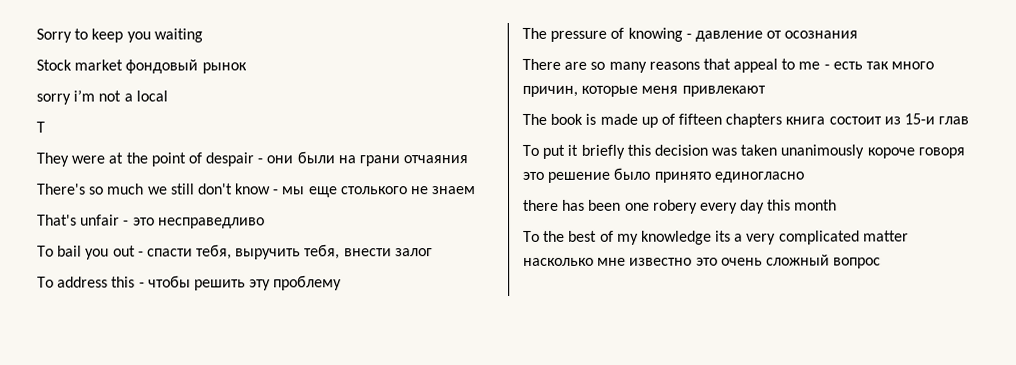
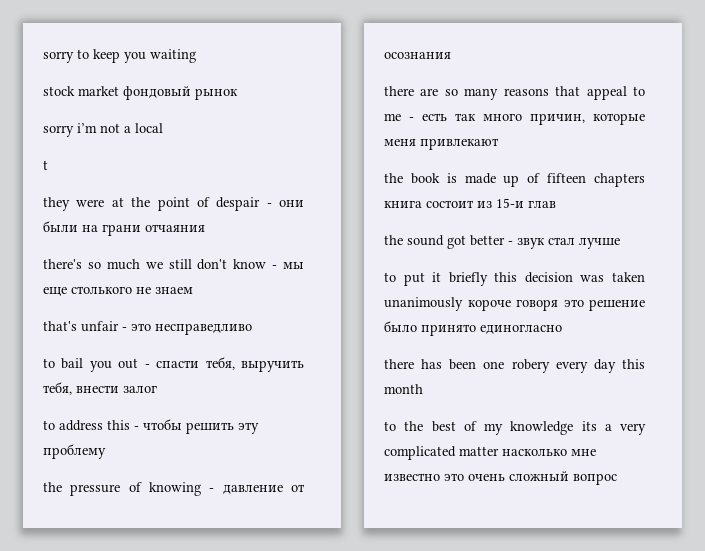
[36,28,72,43] Sorry -> [43,51,74,63] sorry
[36,59,72,71] Stock -> [43,86,75,96] stock
[36,121,45,133] [36,152,69,167] T // They -> [43,160,48,170] [43,197,70,211] t // they
[37,183,86,195] There's -> [43,259,82,269] there's
[37,214,77,226] That's -> [43,321,77,331] that's
[37,245,54,257] To -> [43,358,55,368] to
[37,276,54,288] To -> [43,420,55,430] to
[522,27,547,39] The -> [43,482,62,492] the
[522,58,561,70] There -> [384,86,414,96] there
[522,113,547,125] The -> [384,173,403,183] the
[522,144,539,156] To -> [384,235,620,249] [384,272,396,282] the sound got better - звук стал лучше // to
[523,230,540,242] To -> [384,421,396,431] to

